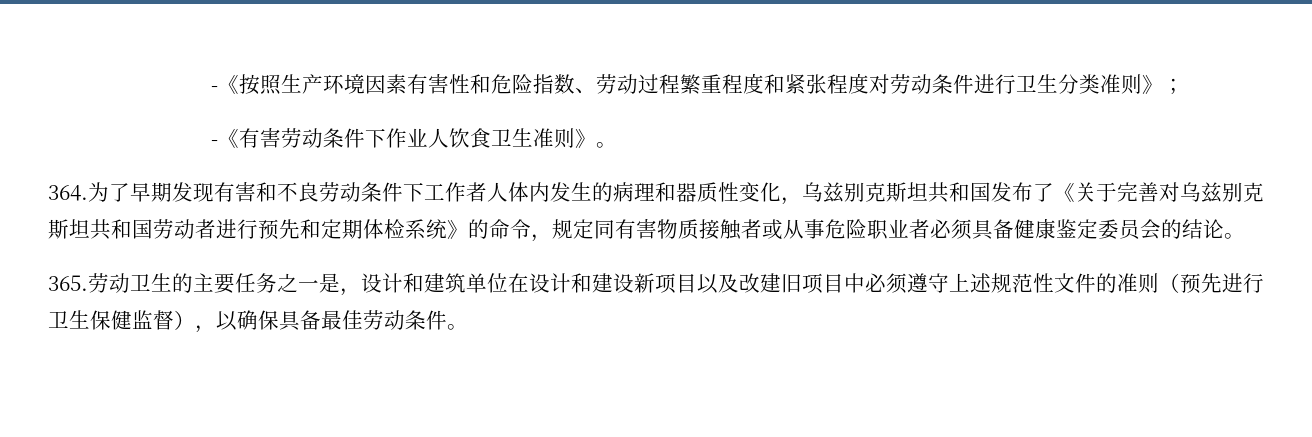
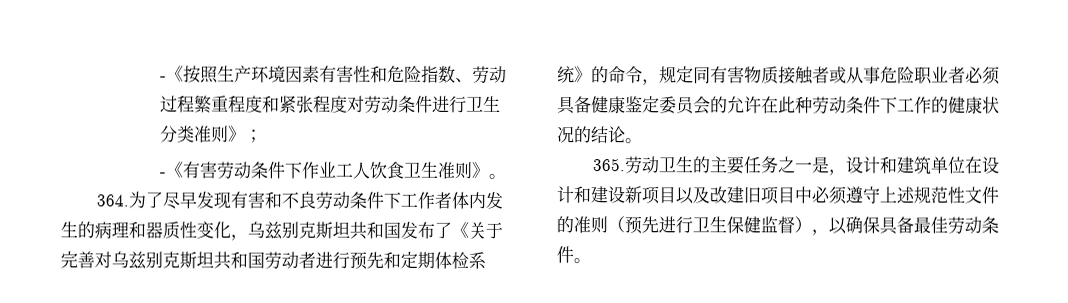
(429, 137) none -> [335,162,354,177] 工
[130,182,172,202] 早期 -> [161,191,197,210] 尽早
[487,182,508,202] 人 -> (452, 200) none
(1182, 229) none -> [727,96,1000,115] [557,126,592,144] 允许在此种劳动条件下工作的健康状况的

